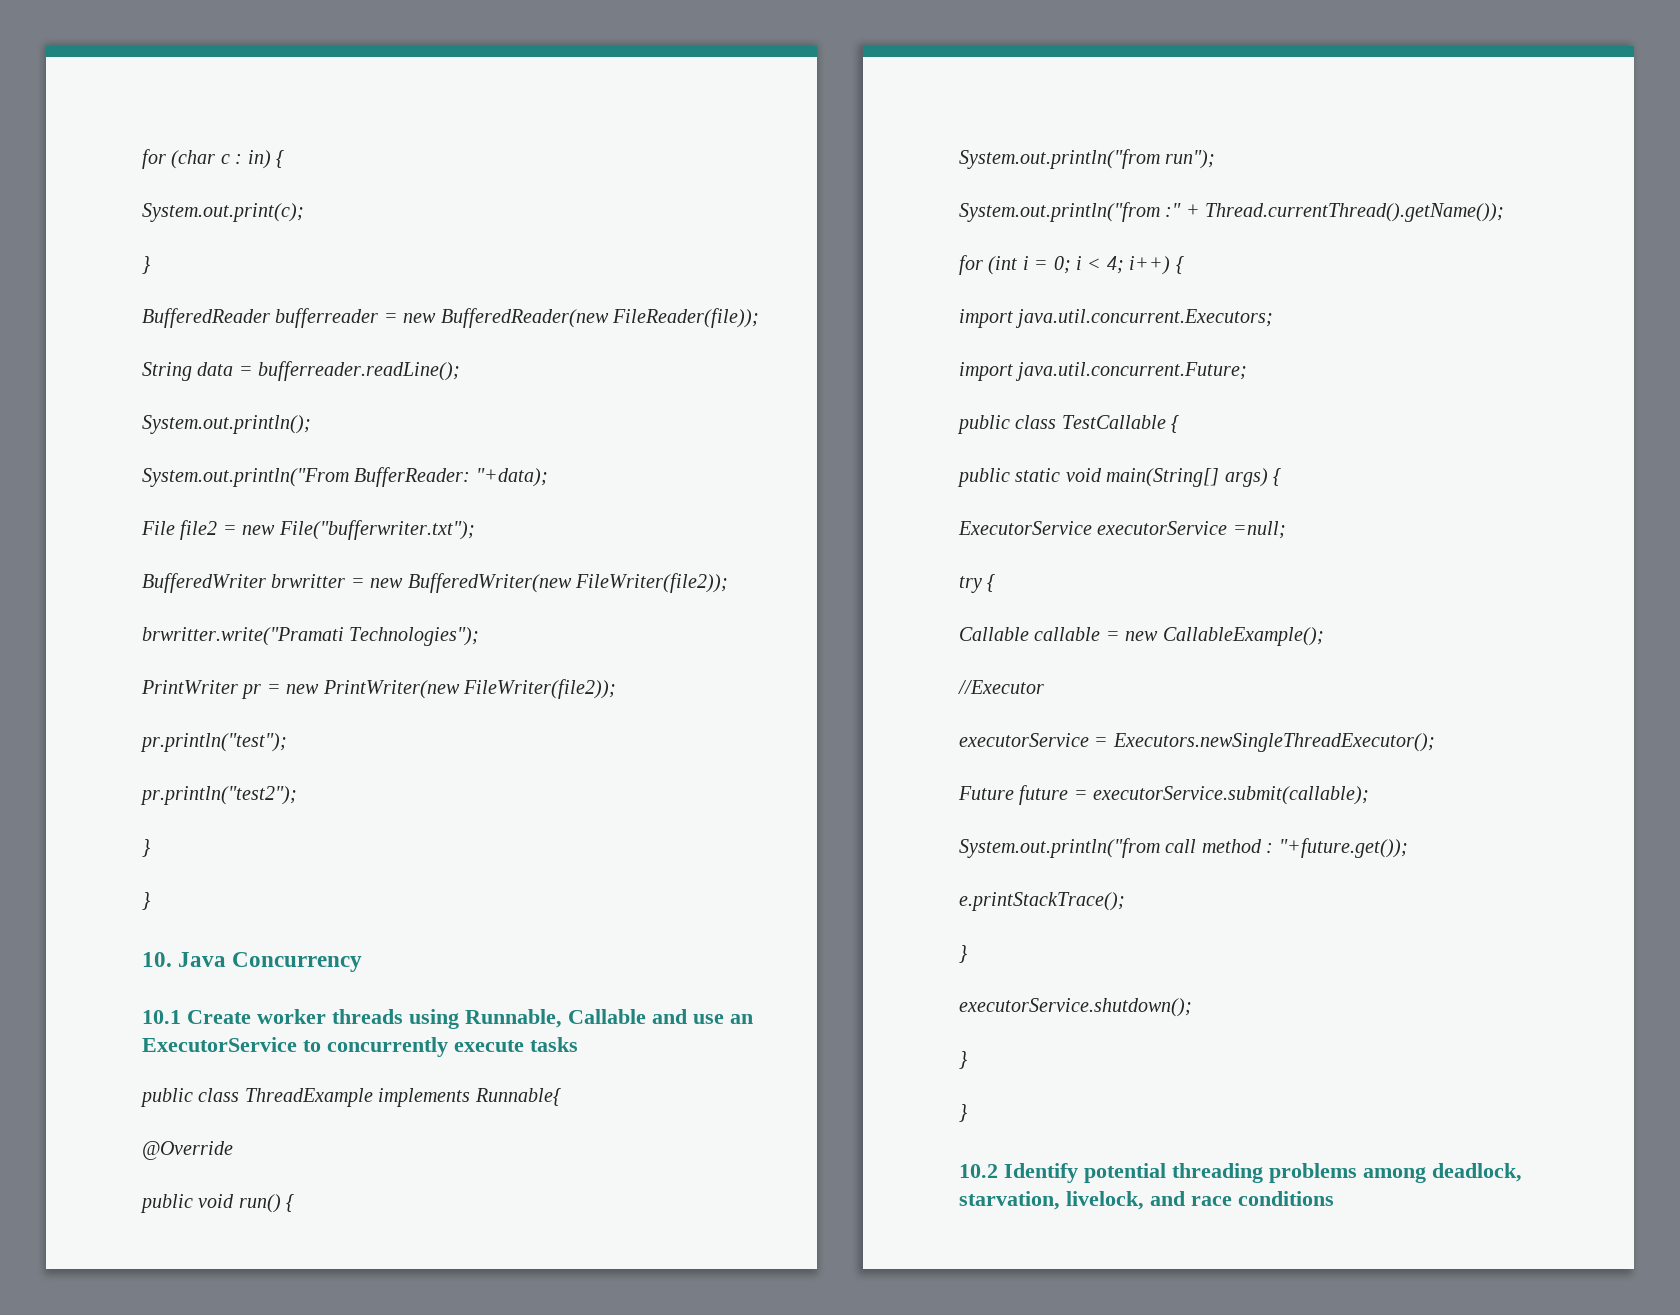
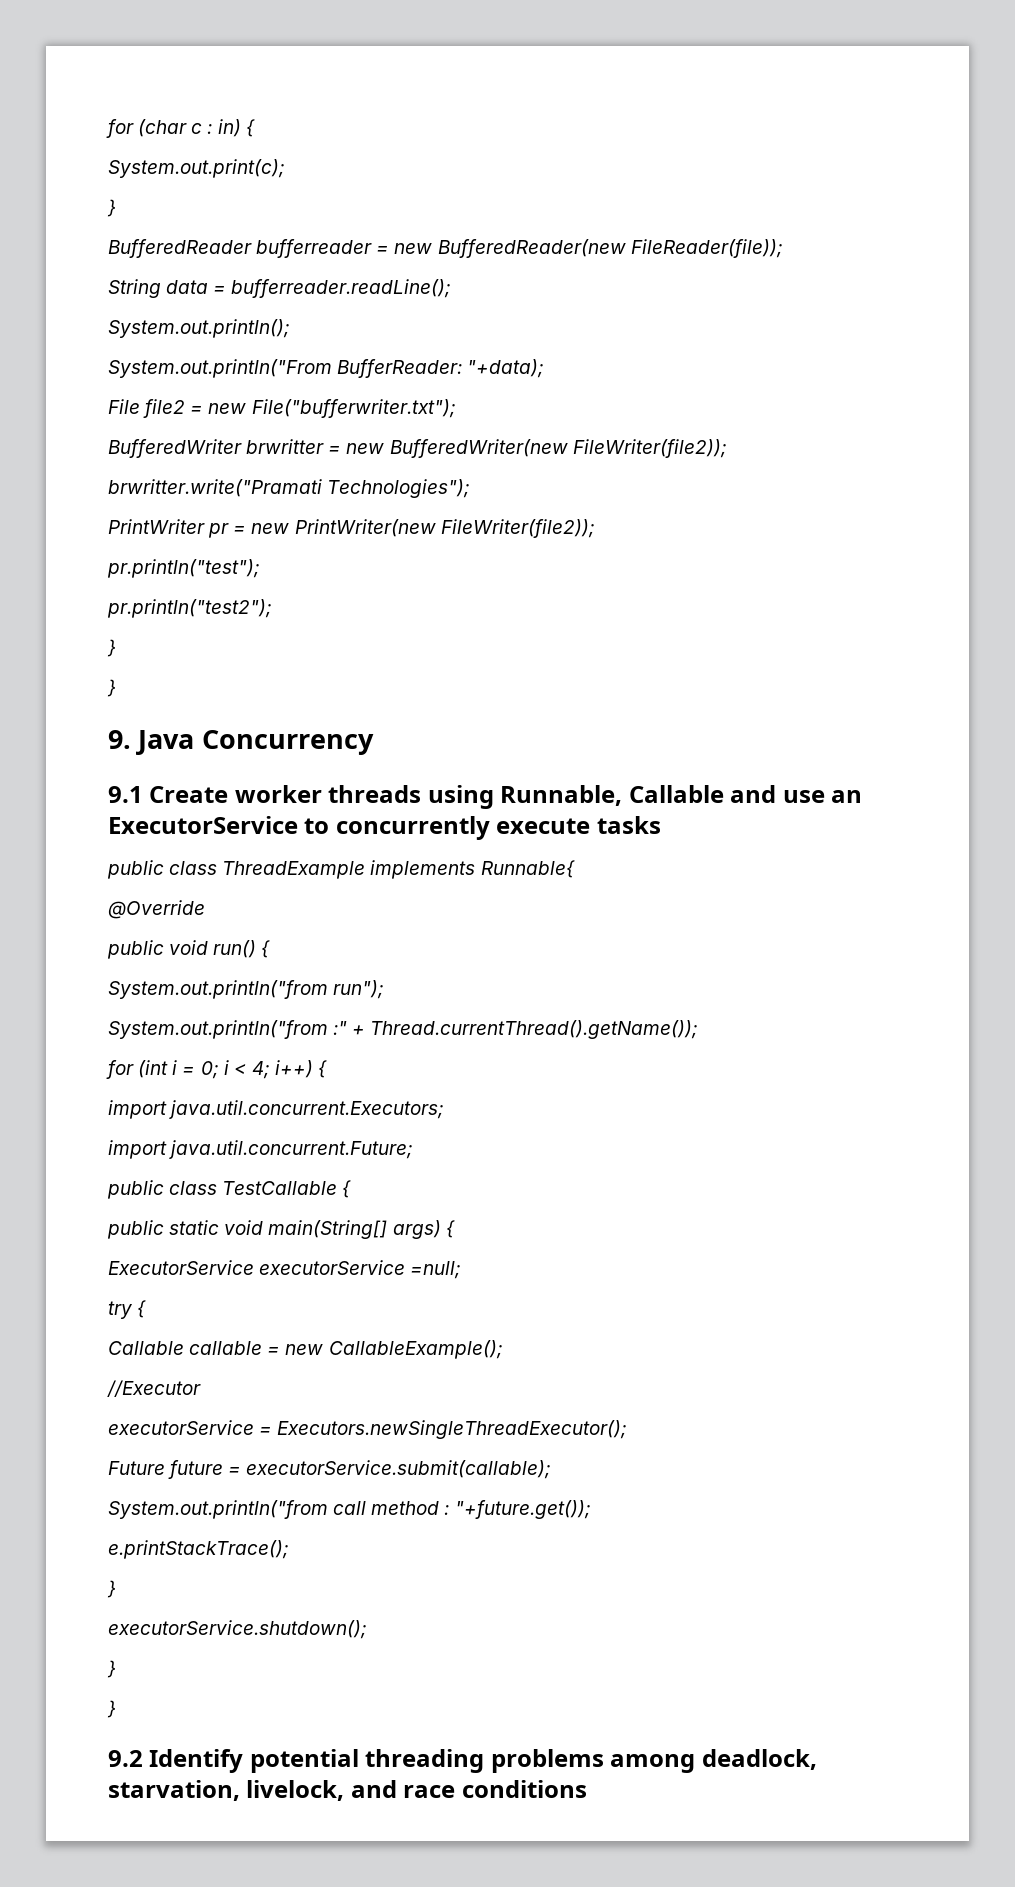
[142,952,172,967] 10. -> [108,730,131,749] 9.
[142,1010,181,1024] 10.1 -> [108,786,143,803] 9.1
[959,1164,998,1178] 10.2 -> [108,1750,143,1767] 9.2

